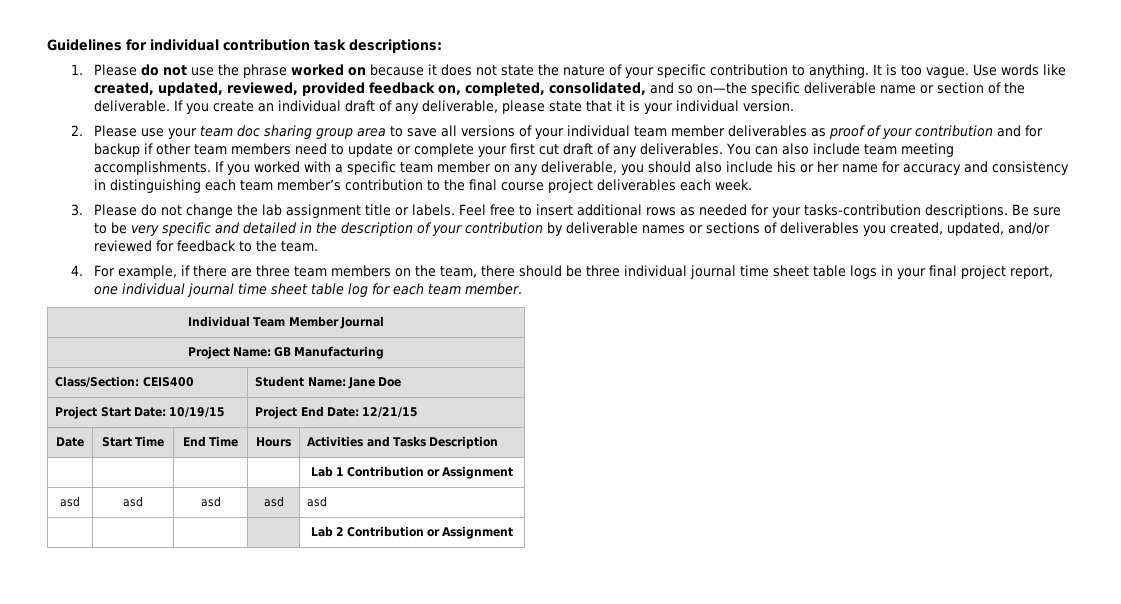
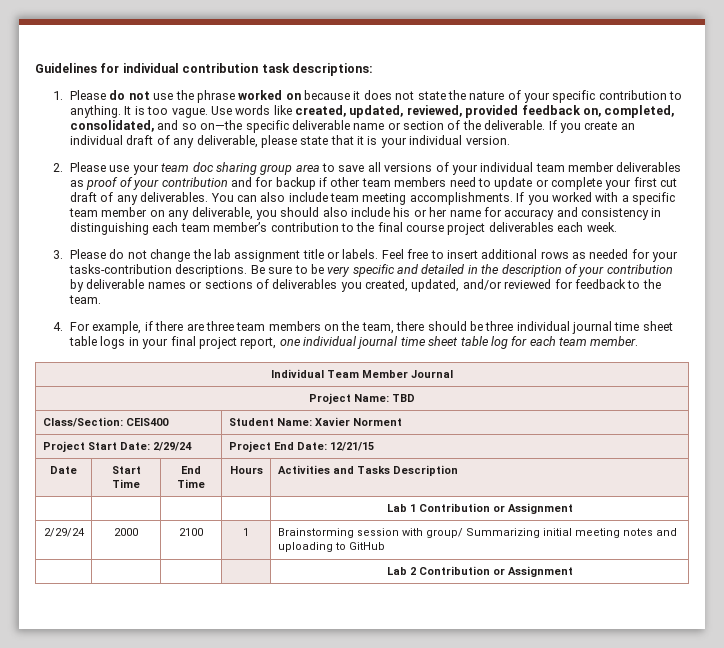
[274,346,385,359] GB Manufacturing -> [392,394,415,402] TBD
[347,377,402,389] Jane Doe -> [314,417,402,426] Xavier Norment
[169,407,226,418] 10/19/15 -> [152,442,192,451] 2/29/24
[60,496,80,507] [123,496,143,507] [200,496,221,507] [263,496,284,507] [307,496,328,507] asd | asd | asd | asd | asd -> [43,528,85,537] [114,528,138,536] [179,528,203,536] [243,528,249,536] [277,528,677,538] [277,542,385,552] 2/29/24 | 2000 | 2100 | 1 | Brainstorming session with group/ Summarizing initial meeting notes and uploading to GitHub

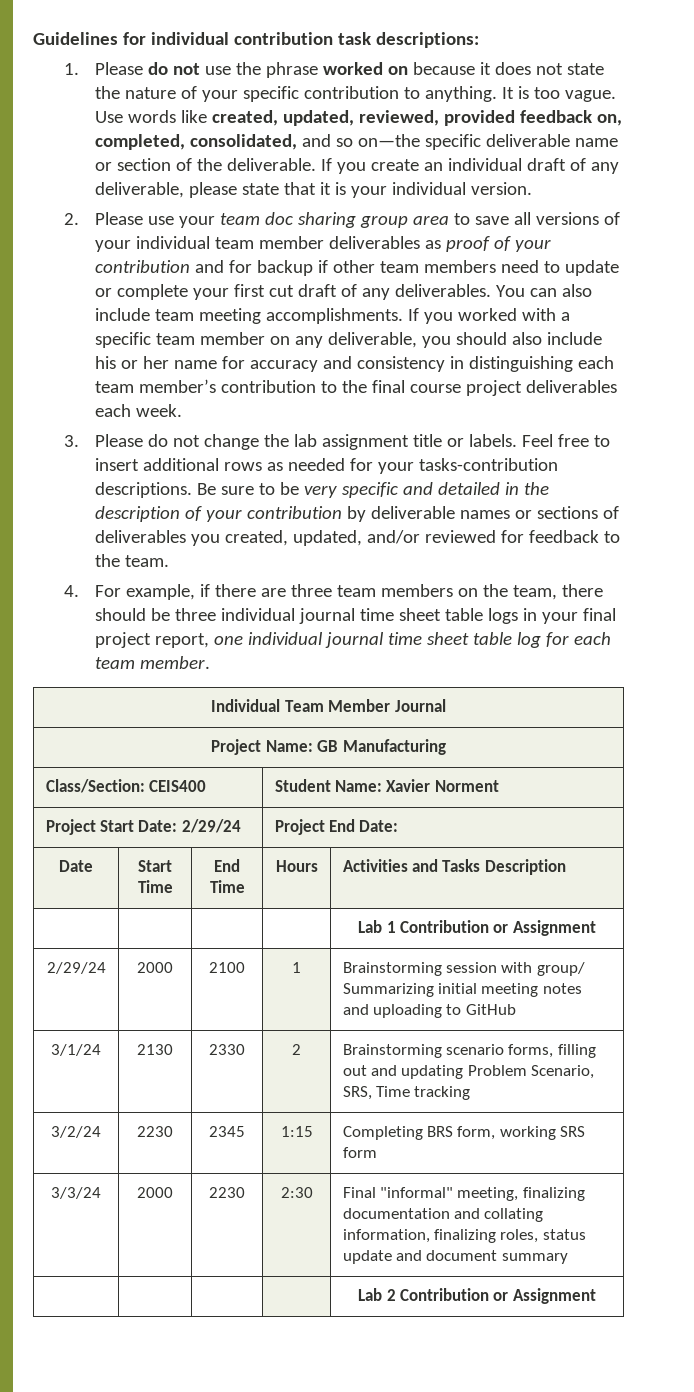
[392,394,415,402] TBD -> [317,739,446,755] GB Manufacturing
[329,442,374,451] 12/21/15 -> (399, 826) none
(385, 546) none -> [51,1044,101,1056] [137,1044,173,1055] [208,1044,245,1055] [292,1044,301,1055] [342,1044,596,1058] [342,1065,595,1079] [342,1086,471,1100] [51,1126,101,1138] [137,1126,173,1137] [208,1126,245,1137] [280,1126,313,1137] [342,1126,586,1140] [342,1147,377,1158] [51,1187,101,1199] [137,1187,173,1198] [208,1187,245,1198] [280,1187,313,1198] [342,1187,585,1201] [342,1208,544,1222] [342,1229,586,1243] [342,1250,568,1264] // 3/1/24 | 2130 | 2330 | 2 | Brainstorming scenario forms, filling out and updating Problem Scenario, SRS, Time tracking // 3/2/24 | 2230 | 2345 | 1:15 | Completing BRS form, working SRS form // 3/3/24 | 2000 | 2230 | 2:30 | Final "informal" meeting, finalizing documentation and collating information, finalizing roles, status update and document summary

